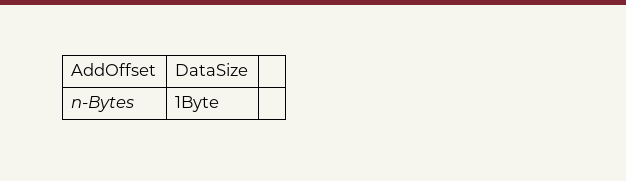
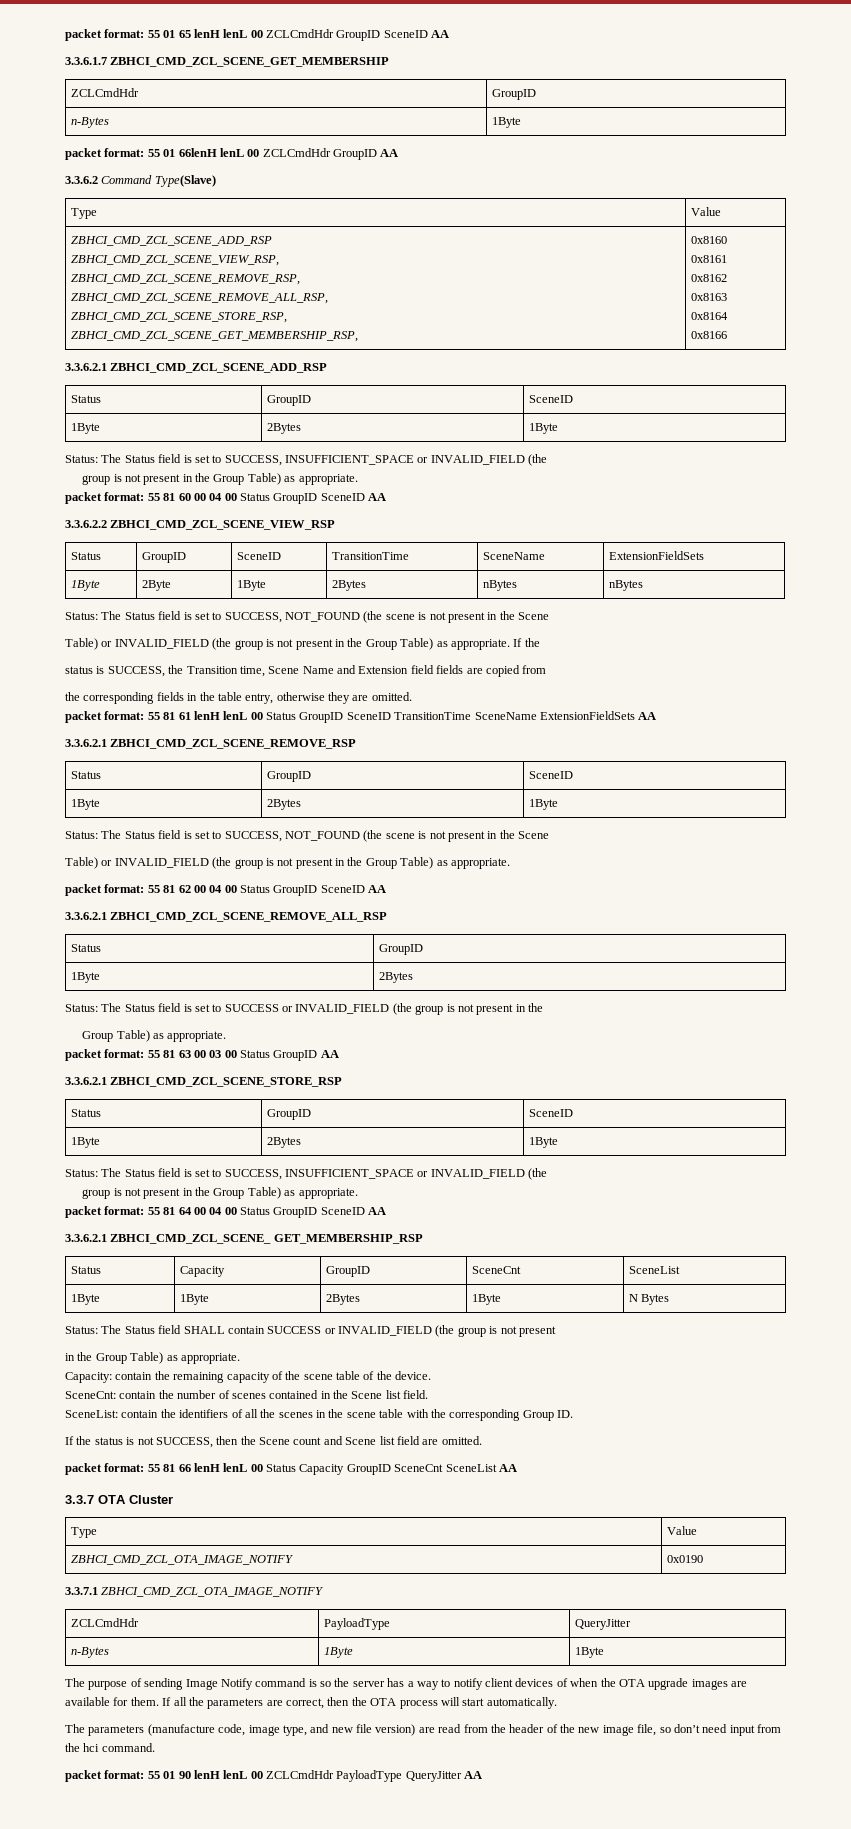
[71,63,157,76] [175,63,249,76] [71,96,135,112] [175,96,220,112] AddOffset | DataSize | // n-Bytes | 1Byte | -> [65,29,450,41] [65,57,390,67] [70,88,139,97] [491,89,536,100] [70,117,109,128] [491,117,521,128] [65,148,399,160] [65,175,216,187] [70,208,97,219] [690,207,721,216] [70,236,272,246] [70,255,279,266] [70,274,300,285] [70,293,328,304] [70,312,287,323] [70,331,358,342] [690,236,727,244] [690,255,727,263] [690,274,727,282] [690,293,727,301] [690,312,728,320] [690,331,727,339] [65,363,328,373] [70,395,101,403] [266,395,311,406] [528,395,573,403] [70,423,100,434] [266,423,301,434] [528,423,558,434] [65,454,548,466] [82,473,358,485] [65,492,387,504] [65,520,336,530] [70,552,101,560] [141,552,186,563] [236,552,281,560] [331,552,409,560] [482,552,545,560] [608,551,704,560] [70,580,100,591] [141,580,171,591] [236,580,266,591] [331,580,366,591] [482,580,517,591] [608,580,643,591] [65,611,549,623] [65,638,540,650] [65,665,547,677] [65,692,412,704] [65,711,657,723] [65,739,357,749] [70,771,101,779] [266,771,311,782] [528,771,573,779] [70,799,100,810] [266,799,301,810] [528,799,558,810] [65,830,549,842] [65,857,510,869] [65,884,387,896] [65,912,388,922] [70,944,101,952] [378,944,423,955] [70,972,100,983] [378,972,413,983] [65,1003,543,1015] [82,1030,227,1042] [65,1049,339,1061] [65,1077,343,1087] [70,1109,101,1117] [266,1109,311,1120] [528,1109,573,1117] [70,1137,100,1148] [266,1137,301,1148] [528,1137,558,1148] [65,1168,548,1180] [82,1187,358,1199] [65,1206,387,1218] [65,1234,423,1244] [70,1266,101,1274] [179,1266,225,1277] [325,1266,370,1277] [471,1266,521,1274] [628,1266,680,1274] [70,1294,100,1305] [179,1294,209,1305] [325,1294,360,1305] [471,1294,501,1305] [628,1294,669,1305] [65,1325,556,1337] [65,1352,240,1364] [65,1371,432,1383] [65,1390,429,1399] [65,1409,573,1421] [65,1436,482,1448] [65,1463,517,1475] [65,1495,173,1504] [70,1527,97,1538] [666,1526,697,1535] [70,1555,294,1565] [666,1555,703,1563] [65,1587,325,1597] [70,1618,139,1627] [323,1618,390,1630] [574,1619,631,1630] [70,1647,109,1658] [323,1647,353,1658] [574,1647,604,1658] [65,1678,747,1690] [65,1697,557,1709] [65,1724,781,1736] [65,1743,155,1752] [65,1770,483,1782] packet format: 55 01 65 lenH lenL 00 ZCLCmdHdr GroupID SceneID AA // 3.3.6.1.7 ZBHCI_CMD_ZCL_SCENE_GET_MEMBERSHIP // ZCLCmdHdr | GroupID // n-Bytes | 1Byte // packet format: 55 01 66lenH lenL 00 ZCLCmdHdr GroupID AA // 3.3.6.2 Command Type(Slave) // Type | Value // ZBHCI_CMD_ZCL_SCENE_ADD_RSP // ZBHCI_CMD_ZCL_SCENE_VIEW_RSP, // ZBHCI_CMD_ZCL_SCENE_REMOVE_RSP, // ZBHCI_CMD_ZCL_SCENE_REMOVE_ALL_RSP, // ZBHCI_CMD_ZCL_SCENE_STORE_RSP, // ZBHCI_CMD_ZCL_SCENE_GET_MEMBERSHIP_RSP, | 0x8160 // 0x8161 // 0x8162 // 0x8163 // 0x8164 // 0x8166 // 3.3.6.2.1 ZBHCI_CMD_ZCL_SCENE_ADD_RSP // Status | GroupID | SceneID // 1Byte | 2Bytes | 1Byte // Status: The Status field is set to SUCCESS, INSUFFICIENT_SPACE or INVALID_FIELD (the // group is not present in the Group Table) as appropriate. // packet format: 55 81 60 00 04 00 Status GroupID SceneID AA // 3.3.6.2.2 ZBHCI_CMD_ZCL_SCENE_VIEW_RSP // Status | GroupID | SceneID | TransitionTime | SceneName | ExtensionFieldSets // 1Byte | 2Byte | 1Byte | 2Bytes | nBytes | nBytes // Status: The Status field is set to SUCCESS, NOT_FOUND (the scene is not present in the Scene // Table) or INVALID_FIELD (the group is not present in the Group Table) as appropriate. If the // status is SUCCESS, the Transition time, Scene Name and Extension field fields are copied from // the corresponding fields in the table entry, otherwise they are omitted. // packet format: 55 81 61 lenH lenL 00 Status GroupID SceneID TransitionTime SceneName ExtensionFieldSets AA // 3.3.6.2.1 ZBHCI_CMD_ZCL_SCENE_REMOVE_RSP // Status | GroupID | SceneID // 1Byte | 2Bytes | 1Byte // Status: The Status field is set to SUCCESS, NOT_FOUND (the scene is not present in the Scene // Table) or INVALID_FIELD (the group is not present in the Group Table) as appropriate. // packet format: 55 81 62 00 04 00 Status GroupID SceneID AA // 3.3.6.2.1 ZBHCI_CMD_ZCL_SCENE_REMOVE_ALL_RSP // Status | GroupID // 1Byte | 2Bytes // Status: The Status field is set to SUCCESS or INVALID_FIELD (the group is not present in the // Group Table) as appropriate. // packet format: 55 81 63 00 03 00 Status GroupID AA // 3.3.6.2.1 ZBHCI_CMD_ZCL_SCENE_STORE_RSP // Status | GroupID | SceneID // 1Byte | 2Bytes | 1Byte // Status: The Status field is set to SUCCESS, INSUFFICIENT_SPACE or INVALID_FIELD (the // group is not present in the Group Table) as appropriate. // packet format: 55 81 64 00 04 00 Status GroupID SceneID AA // 3.3.6.2.1 ZBHCI_CMD_ZCL_SCENE_ GET_MEMBERSHIP_RSP // Status | Capacity | GroupID | SceneCnt | SceneList // 1Byte | 1Byte | 2Bytes | 1Byte | N Bytes // Status: The Status field SHALL contain SUCCESS or INVALID_FIELD (the group is not present // in the Group Table) as appropriate. // Capacity: contain the remaining capacity of the scene table of the device. // SceneCnt: contain the number of scenes contained in the Scene list field. // SceneList: contain the identifiers of all the scenes in the scene table with the corresponding Group ID. // If the status is not SUCCESS, then the Scene count and Scene list field are omitted. // packet format: 55 81 66 lenH lenL 00 Status Capacity GroupID SceneCnt SceneList AA // 3.3.7 OTA Cluster // Type | Value // ZBHCI_CMD_ZCL_OTA_IMAGE_NOTIFY | 0x0190 // 3.3.7.1 ZBHCI_CMD_ZCL_OTA_IMAGE_NOTIFY // ZCLCmdHdr | PayloadType | QueryJitter // n-Bytes | 1Byte | 1Byte // The purpose of sending Image Notify command is so the server has a way to notify client devices of when the OTA upgrade images are available for them. If all the parameters are correct, then the OTA process will start automatically. // The parameters (manufacture code, image type, and new file version) are read from the header of the new image file, so don’t need input from the hci command. // packet format: 55 01 90 lenH lenL 00 ZCLCmdHdr PayloadType QueryJitter AA

